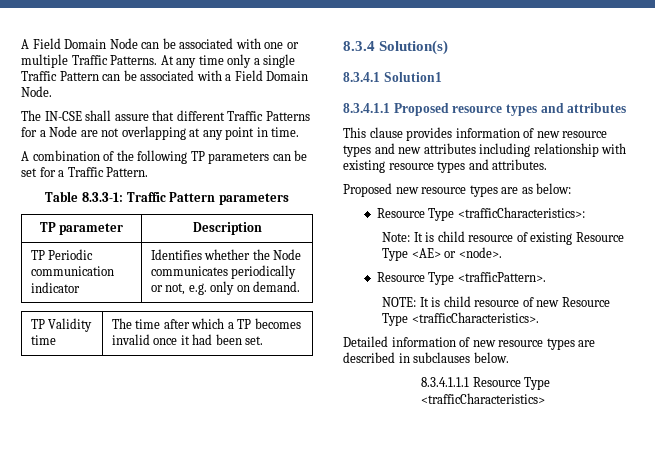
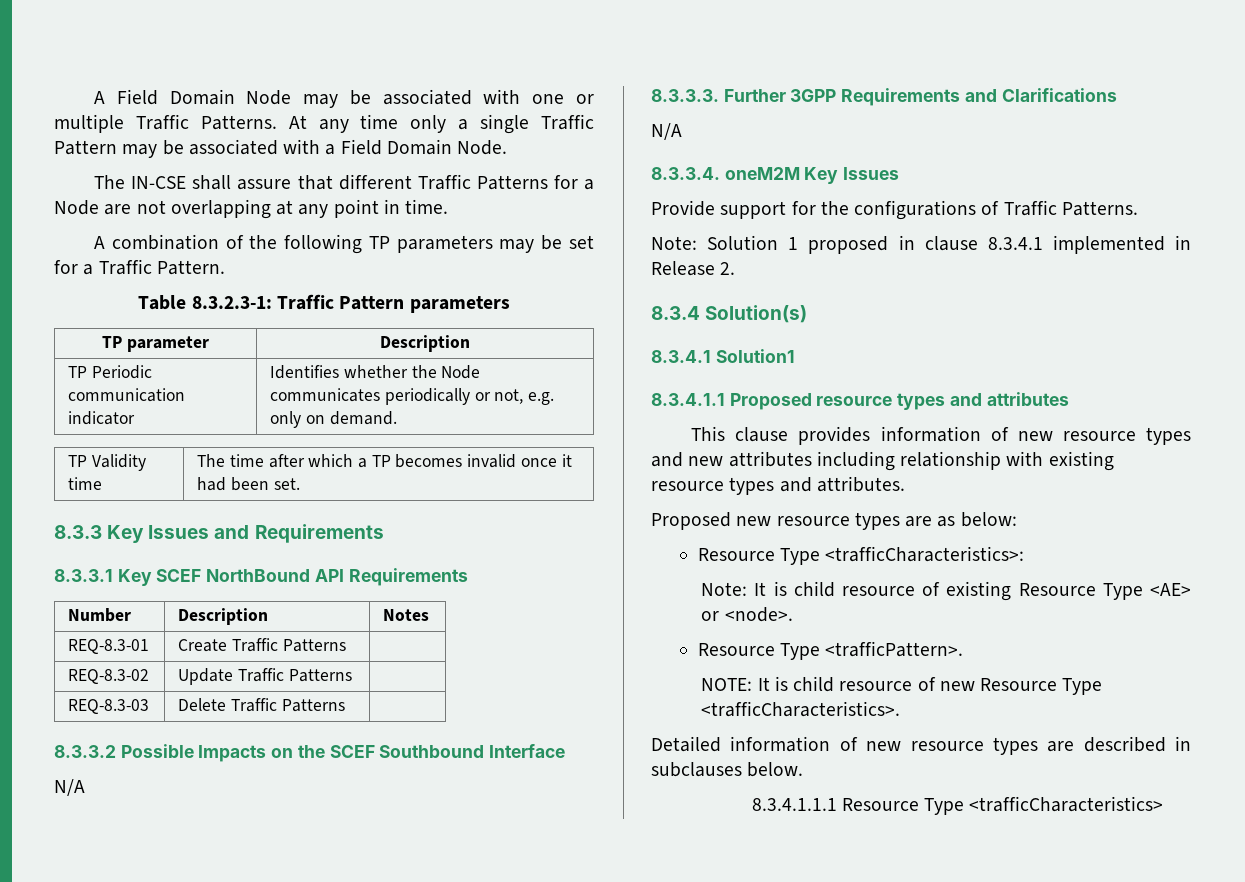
[141,42,160,49] can -> [303,94,339,108] may
[102,74,121,81] can -> [122,144,158,158] may
[272,154,291,161] can -> [499,239,535,253] may
[81,192,123,202] 8.3.3-1: -> [191,296,272,309] 8.3.2.3-1:
(264, 340) none -> [54,524,384,543] [54,568,468,586] [68,608,132,622] [178,608,269,625] [383,609,430,621] [68,639,150,654] [178,638,346,652] [68,669,150,684] [178,668,352,685] [68,699,150,714] [178,698,345,712] [54,744,566,762] [54,779,85,796] [651,88,1117,106] [651,123,682,140] [651,167,900,184] [651,200,1138,220] [651,235,1191,254] [651,261,736,276] // 8.3.3 Key Issues and Requirements // 8.3.3.1 Key SCEF NorthBound API Requirements // Number | Description | Notes // REQ-8.3-01 | Create Traffic Patterns | // REQ-8.3-02 | Update Traffic Patterns | // REQ-8.3-03 | Delete Traffic Patterns | // 8.3.3.2 Possible Impacts on the SCEF Southbound Interface // N/A // 8.3.3.3. Further 3GPP Requirements and Clarifications // N/A // 8.3.3.4. oneM2M Key Issues // Provide support for the configurations of Traffic Patterns. // Note: Solution 1 proposed in clause 8.3.4.1 implemented in Release 2.

